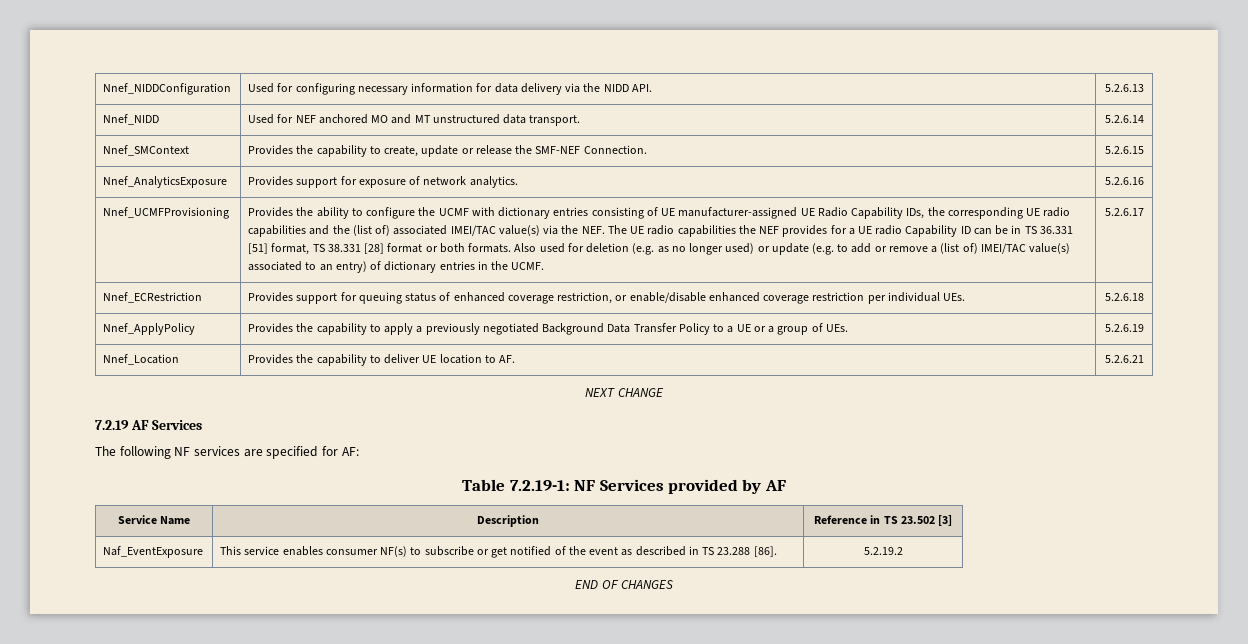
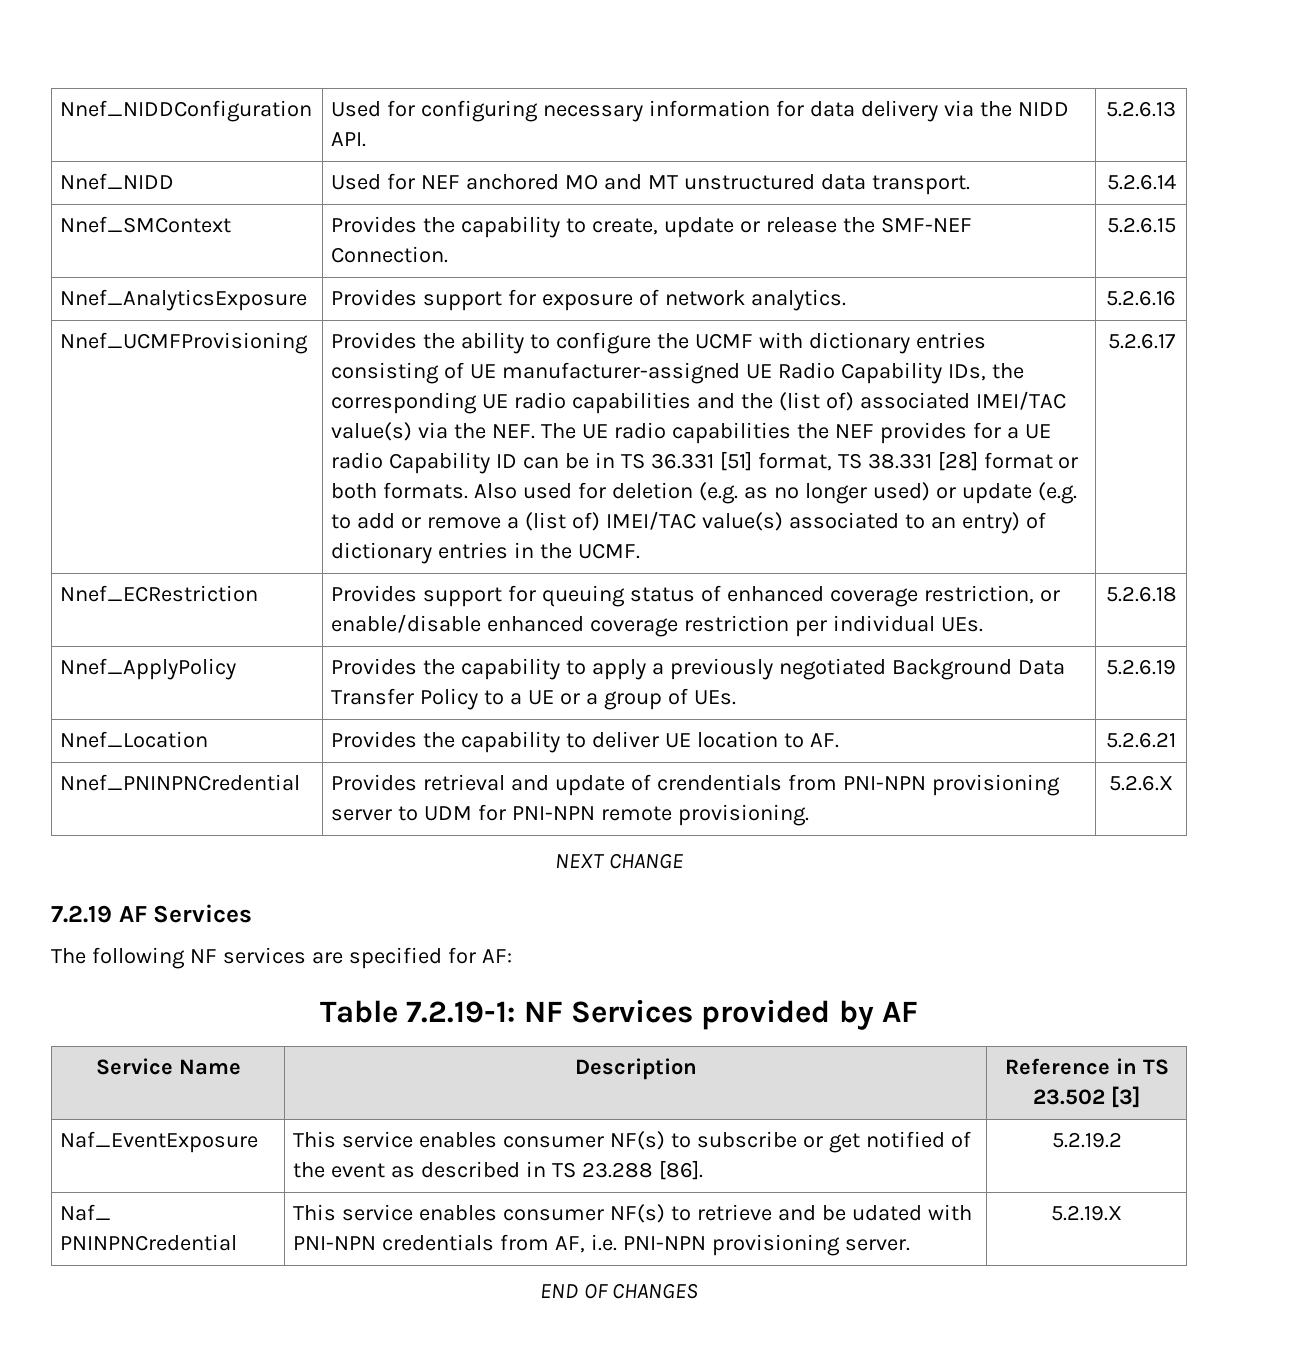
(1144, 359) none -> [60,774,301,791] [331,774,1060,796] [331,804,809,826] [1109,775,1173,791] // Nnef_PNINPNCredential | Provides retrieval and update of crendentials from PNI-NPN provisioning server to UDM for PNI-NPN remote provisioning. | 5.2.6.X
(903, 551) none -> [60,1204,112,1221] [60,1234,238,1251] [293,1204,972,1223] [293,1234,910,1256] [1051,1205,1122,1221] // Naf_ PNINPNCredential | This service enables consumer NF(s) to retrieve and be udated with PNI-NPN credentials from AF, i.e. PNI-NPN provisioning server. | 5.2.19.X

